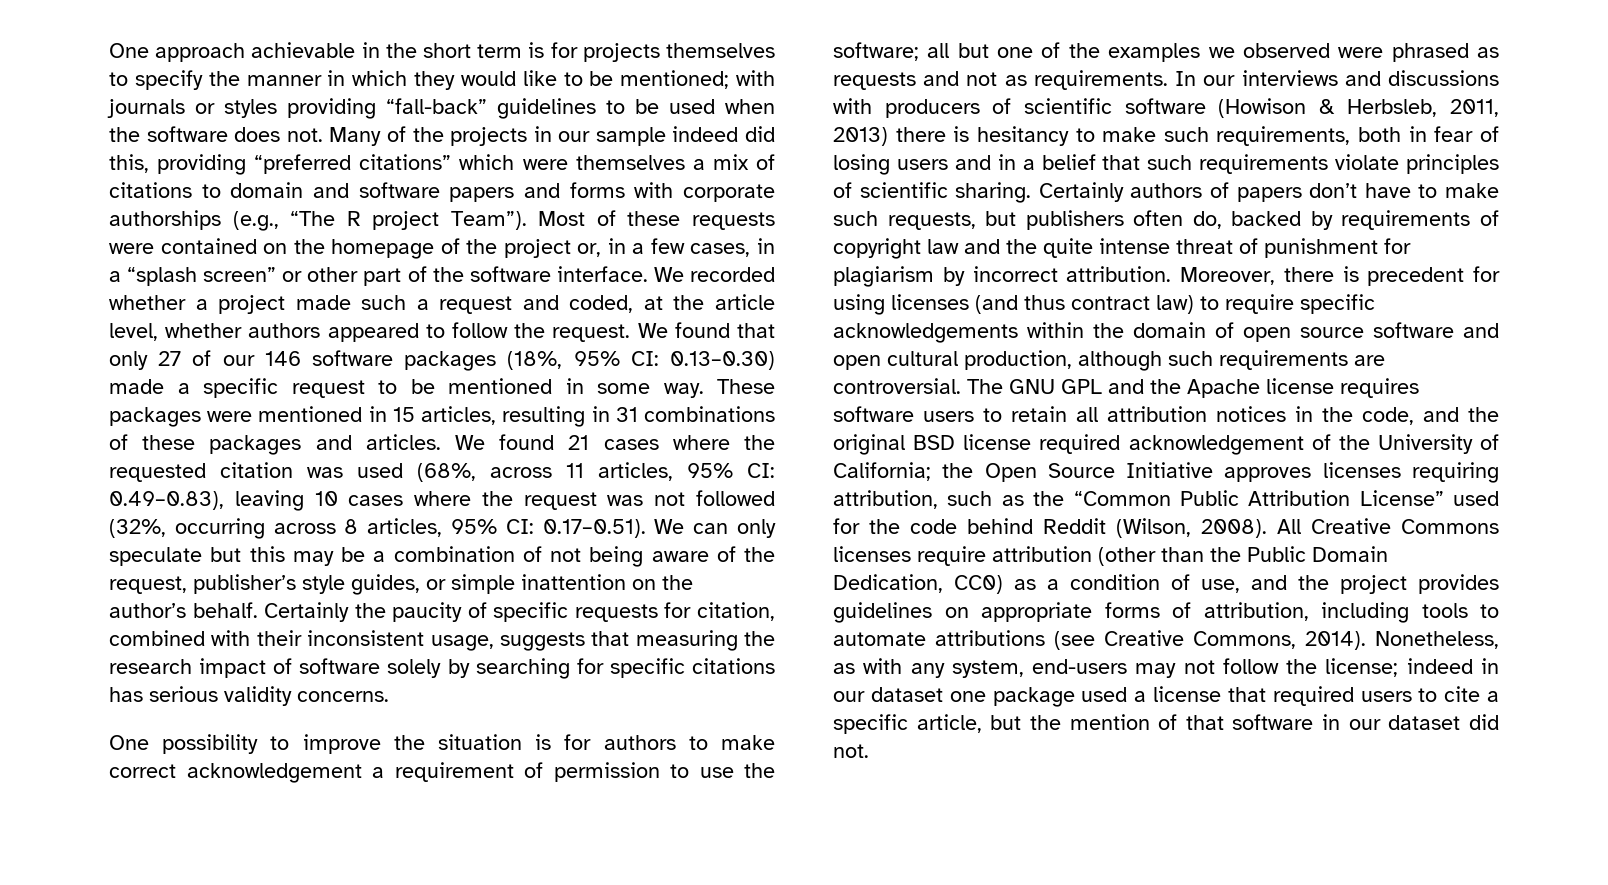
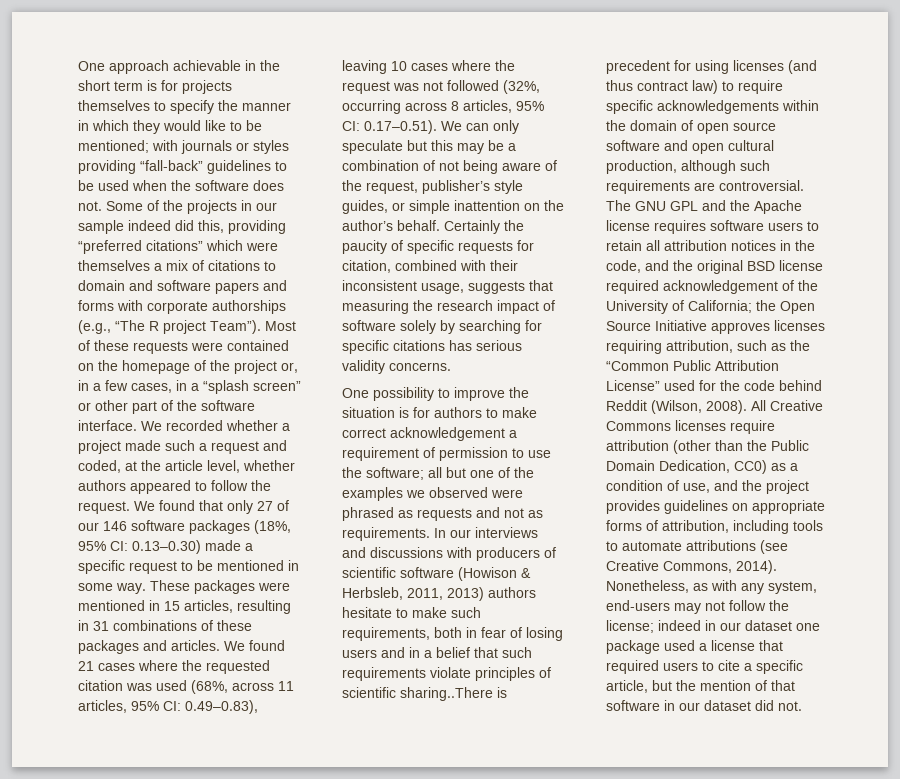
[329,127,382,146] Many -> [106,201,143,211] Some
[895,126,1069,146] there is hesitancy -> [488,587,536,598] [342,607,392,618] authors hesitate
[955,182,1499,203] [833,210,1499,230] [833,238,1411,259] [833,266,1334,287] sharing. Certainly authors of papers don’t have to make such requests, but publishers often do, backed by requirements of copyright law and the quite intense threat of punishment for plagiarism by incorrect attribution. Moreover, there -> [400,687,493,701] sharing..There

